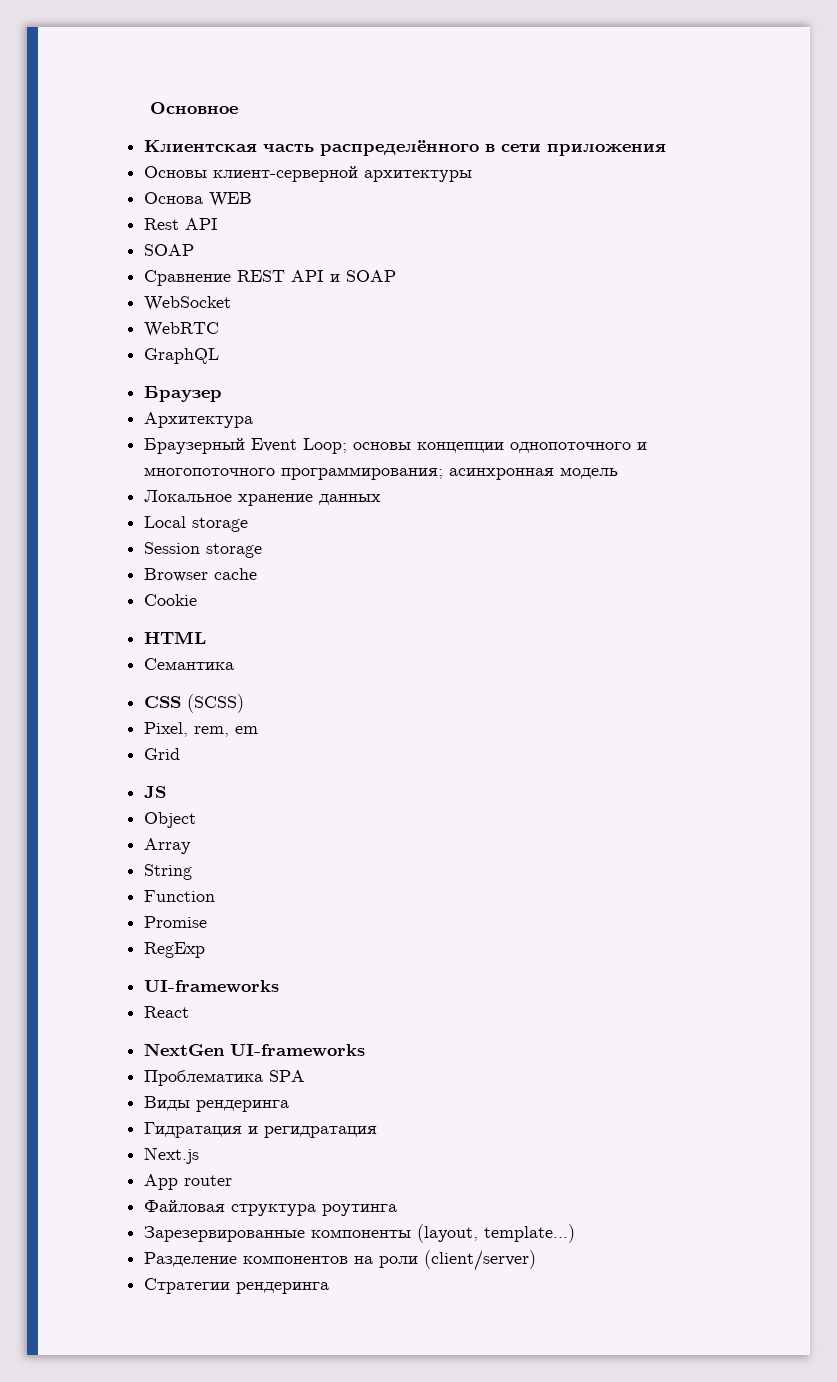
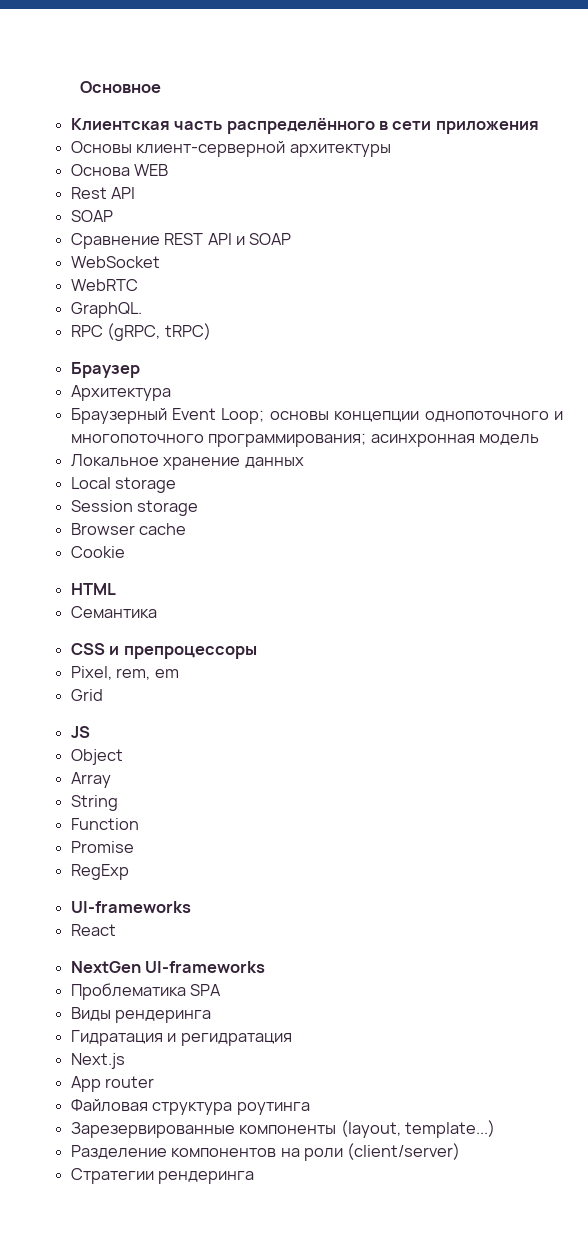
[144,348,220,364] GraphQL -> [70,302,142,318] [70,323,211,341] GraphQL. // RPC (gRPC, tRPC)
[187,694,245,713] (SCSS) -> [109,646,257,659] и препроцессоры

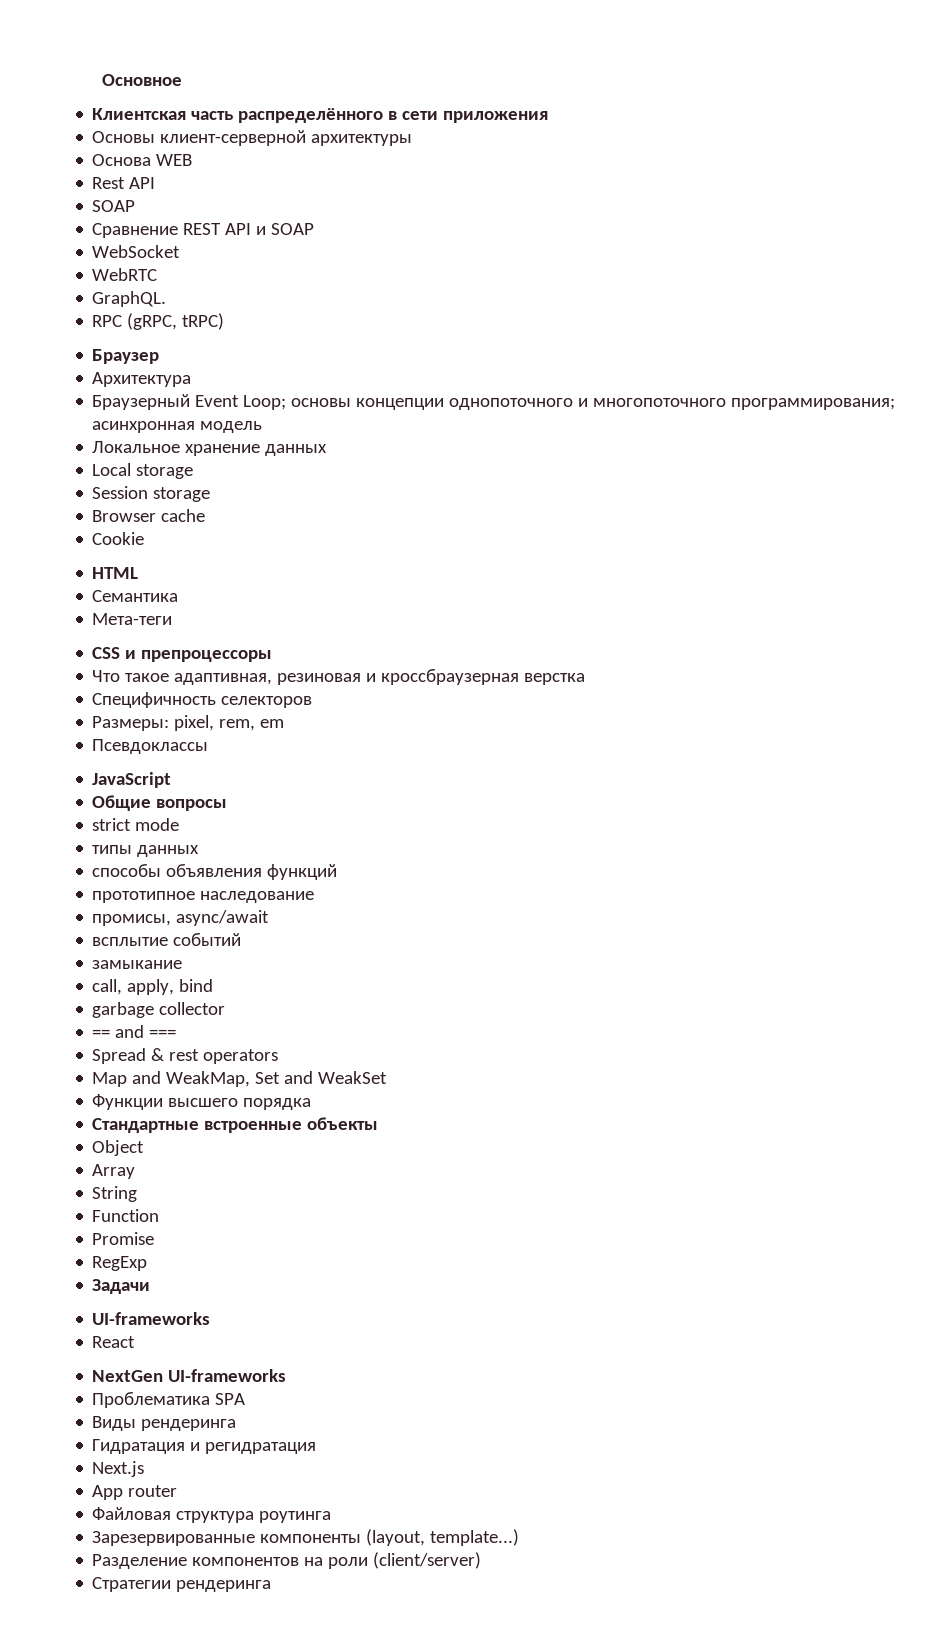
(157, 612) none -> [92,613,173,625] // Мета-теги
[70,666,179,680] [70,689,103,701] [70,726,90,738] Pixel, rem, em // Grid // JS -> [92,669,586,685] [92,692,313,708] [92,715,285,731] [92,739,209,754] [92,772,172,788] [92,795,228,811] [92,818,180,831] [92,845,200,857] [92,864,338,880] [92,891,315,903] [92,910,270,926] [92,933,242,946] [92,960,183,969] [92,979,214,995] [92,1002,226,1018] [92,1025,177,1038] [92,1048,279,1064] [92,1071,388,1087] [92,1094,312,1110] [92,1117,379,1133] Что такое адаптивная, резиновая и кроссбраузерная верстка // Специфичность селекторов // Размеры: pixel, rem, em // Псевдоклассы // JavaScript // Общие вопросы // strict mode // типы данных // способы объявления функций // прототипное наследование // промисы, async/await // всплытие событий // замыкание // call, apply, bind // garbage collector // == and === // Spread & rest operators // Map and WeakMap, Set and WeakSet // Функции высшего порядка // Стандартные встроенные объекты
(129, 872) none -> [92,1279,151,1294] // Задачи

